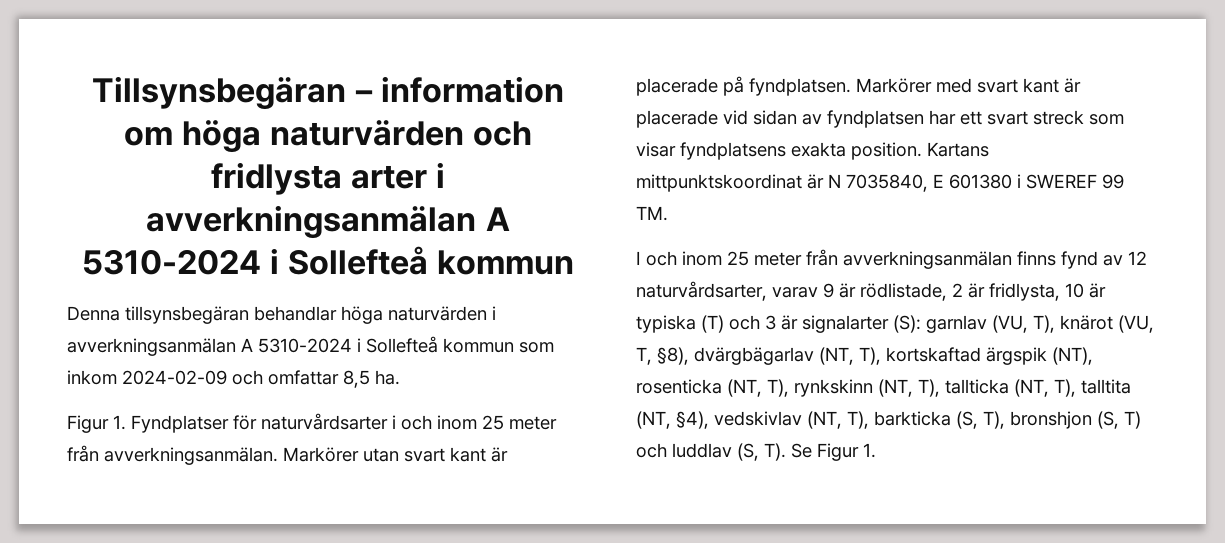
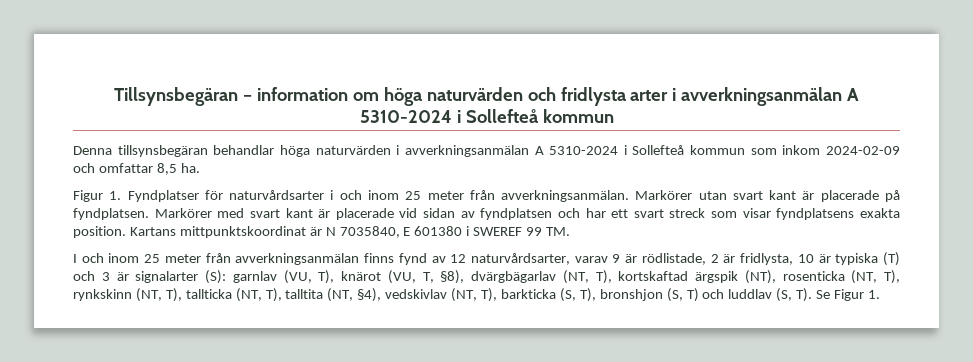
(924, 119) none -> [557,208,580,218] och

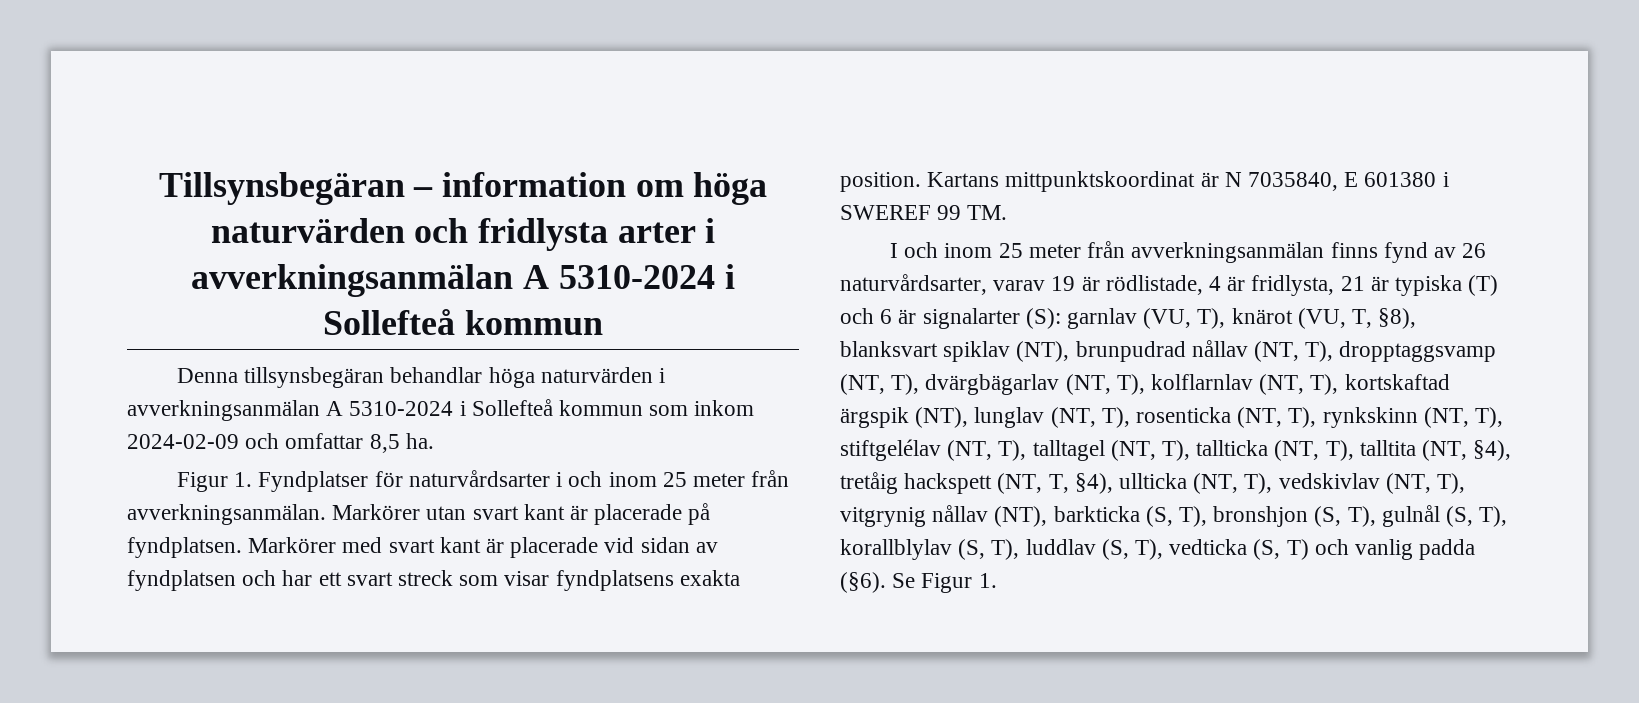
[450,254,467,263] 12 -> [1462,243,1487,258] 26
[612,254,621,263] 9 -> [1051,276,1076,291] 19
[710,254,719,263] 2 -> [1209,276,1222,291] 4
[797,254,814,263] 10 -> [1340,276,1365,291] 21
[101,272,110,281] 3 -> [880,309,893,324] 6
[471,270,776,284] dvärgbägarlav (NT, T), kortskaftad ärgspik (NT), -> [840,340,1497,362] [840,374,1450,395] [840,407,1130,428] blanksvart spiklav (NT), brunpudrad nållav (NT, T), dropptaggsvamp (NT, T), dvärgbägarlav (NT, T), kolflarnlav (NT, T), kortskaftad ärgspik (NT), lunglav (NT, T),
(182, 295) none -> [840,439,1191,461] stiftgelélav (NT, T), talltagel (NT, T),
[385,288,498,302] vedskivlav (NT, T), -> [840,472,1466,494] [840,505,1048,527] tretåig hackspett (NT, T, §4), ullticka (NT, T), vedskivlav (NT, T), vitgrynig nållav (NT),
[686,288,813,302] T) och luddlav (S, T). -> [1347,505,1508,527] [840,539,1476,560] [840,572,886,593] T), gulnål (S, T), korallblylav (S, T), luddlav (S, T), vedticka (S, T) och vanlig padda (§6).

